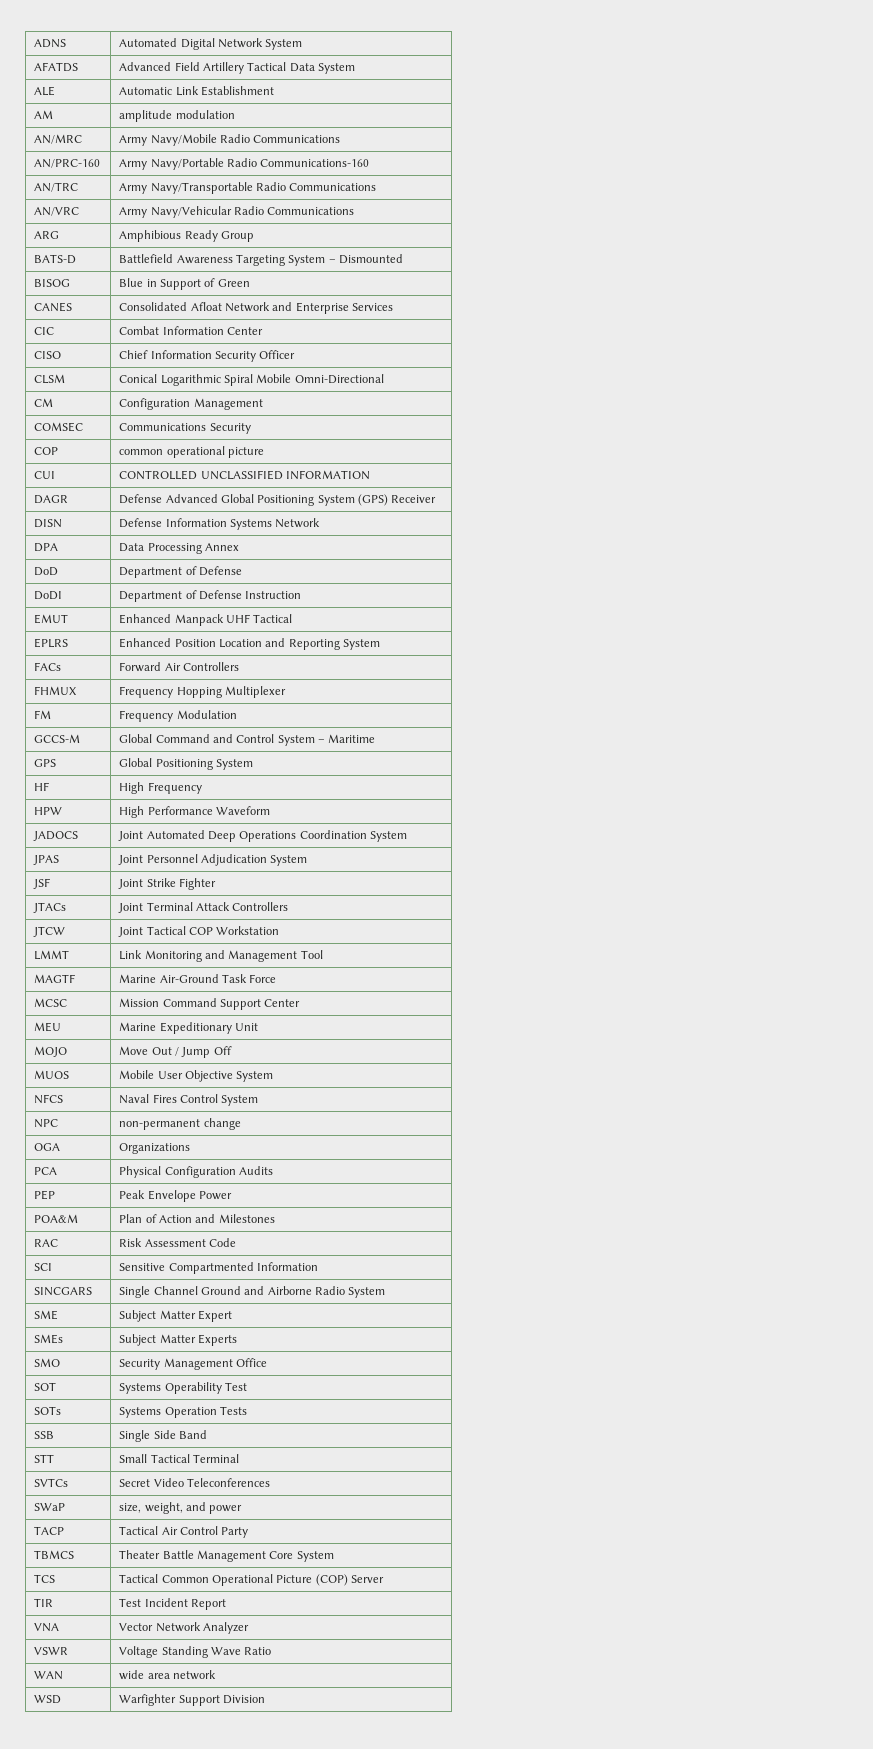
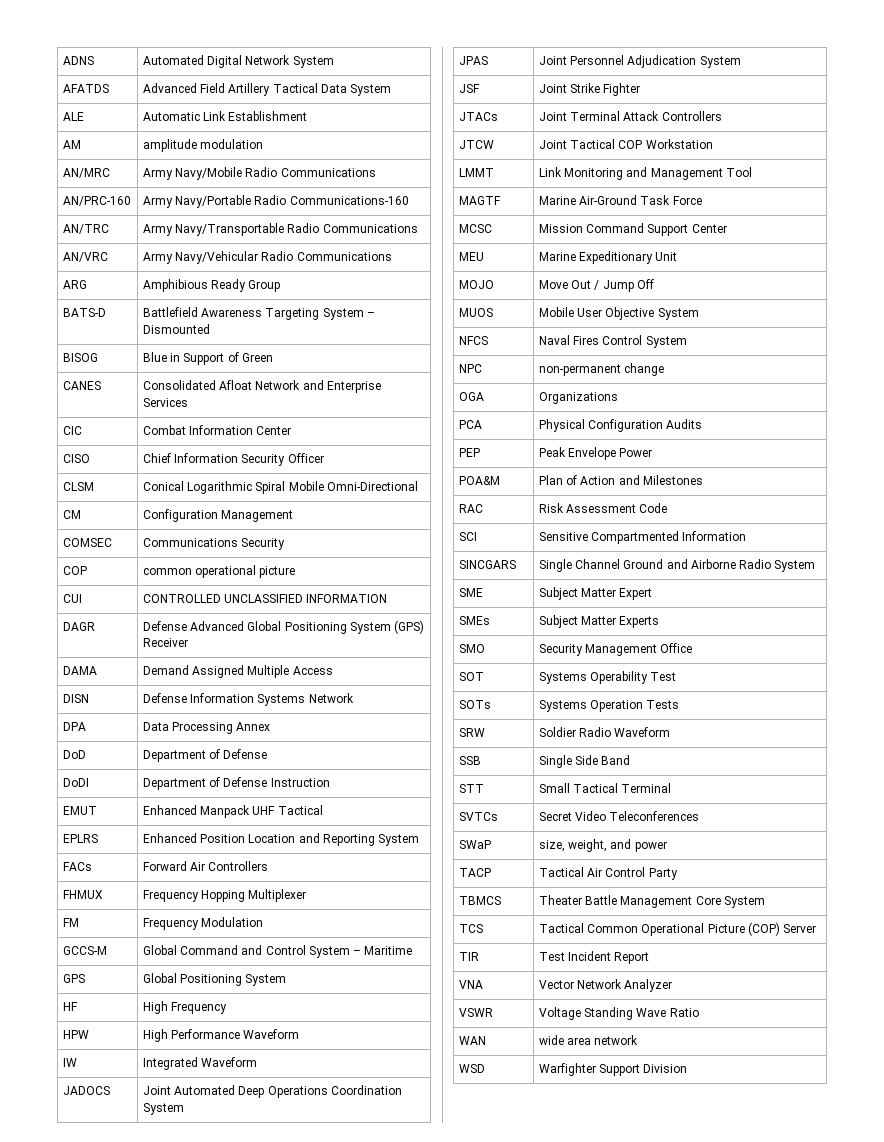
(437, 499) none -> [62,666,97,675] [142,665,333,678] // DAMA | Demand Assigned Multiple Access
(270, 810) none -> [62,1058,77,1067] [142,1057,258,1070] // IW | Integrated Waveform
(247, 1410) none -> [458,728,485,737] [538,727,671,737] // SRW | Soldier Radio Waveform

